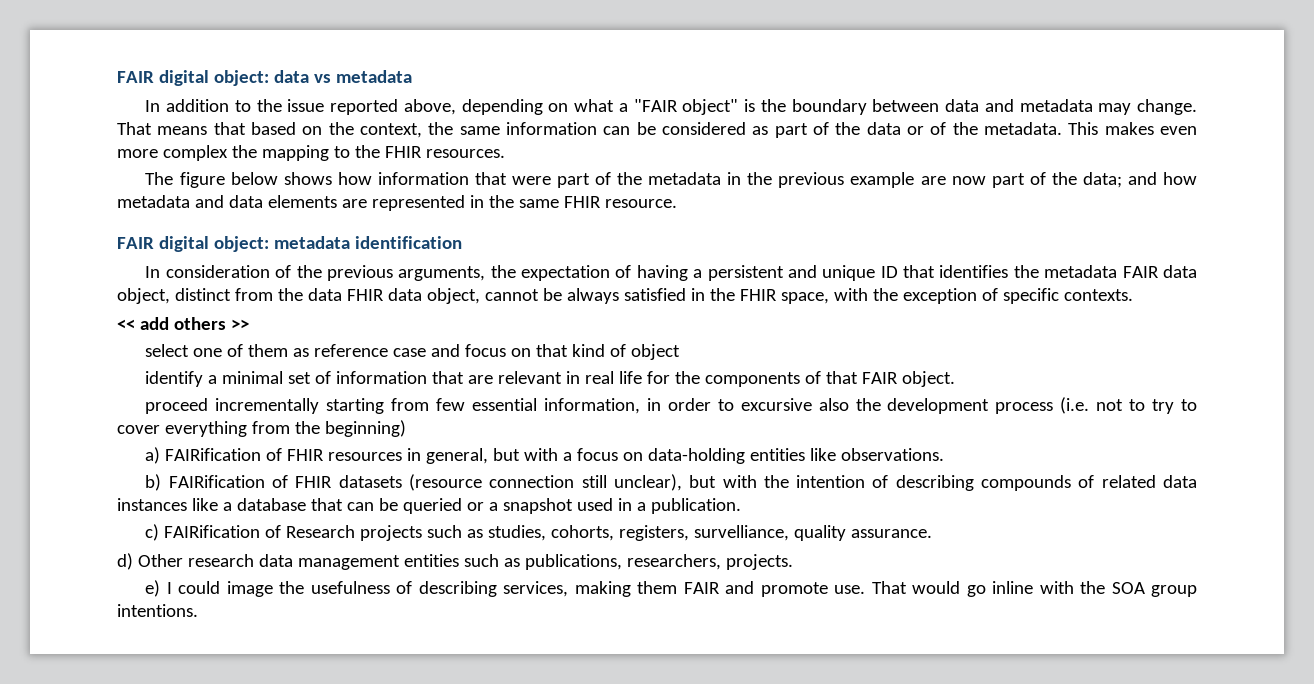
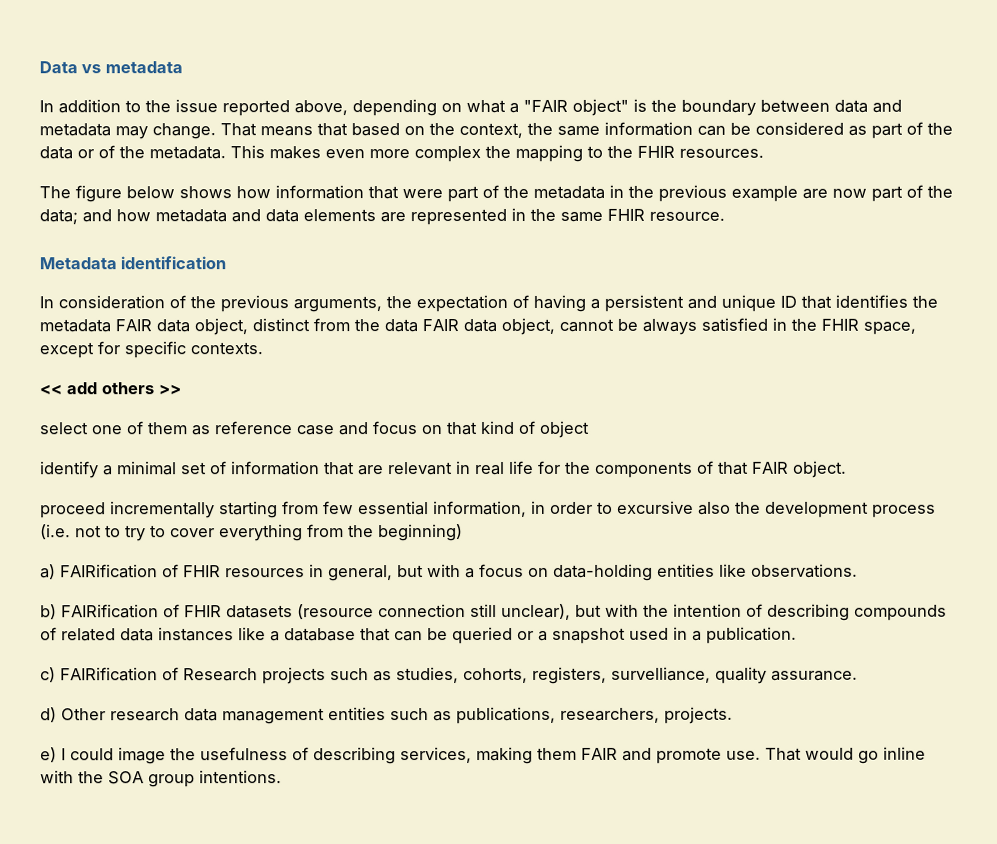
[117,70,309,86] FAIR digital object: data -> [39,61,78,74] Data
[117,236,350,252] FAIR digital object: metadata -> [39,257,117,270] Metadata
[346,289,384,301] FHIR -> [422,319,459,332] FAIR
[833,288,998,304] with the exception of -> [39,341,120,359] except for

